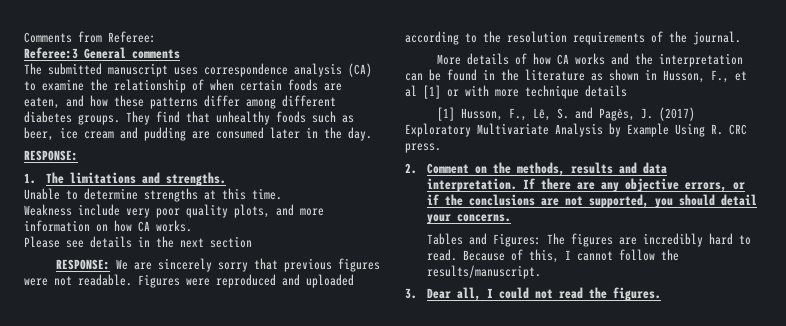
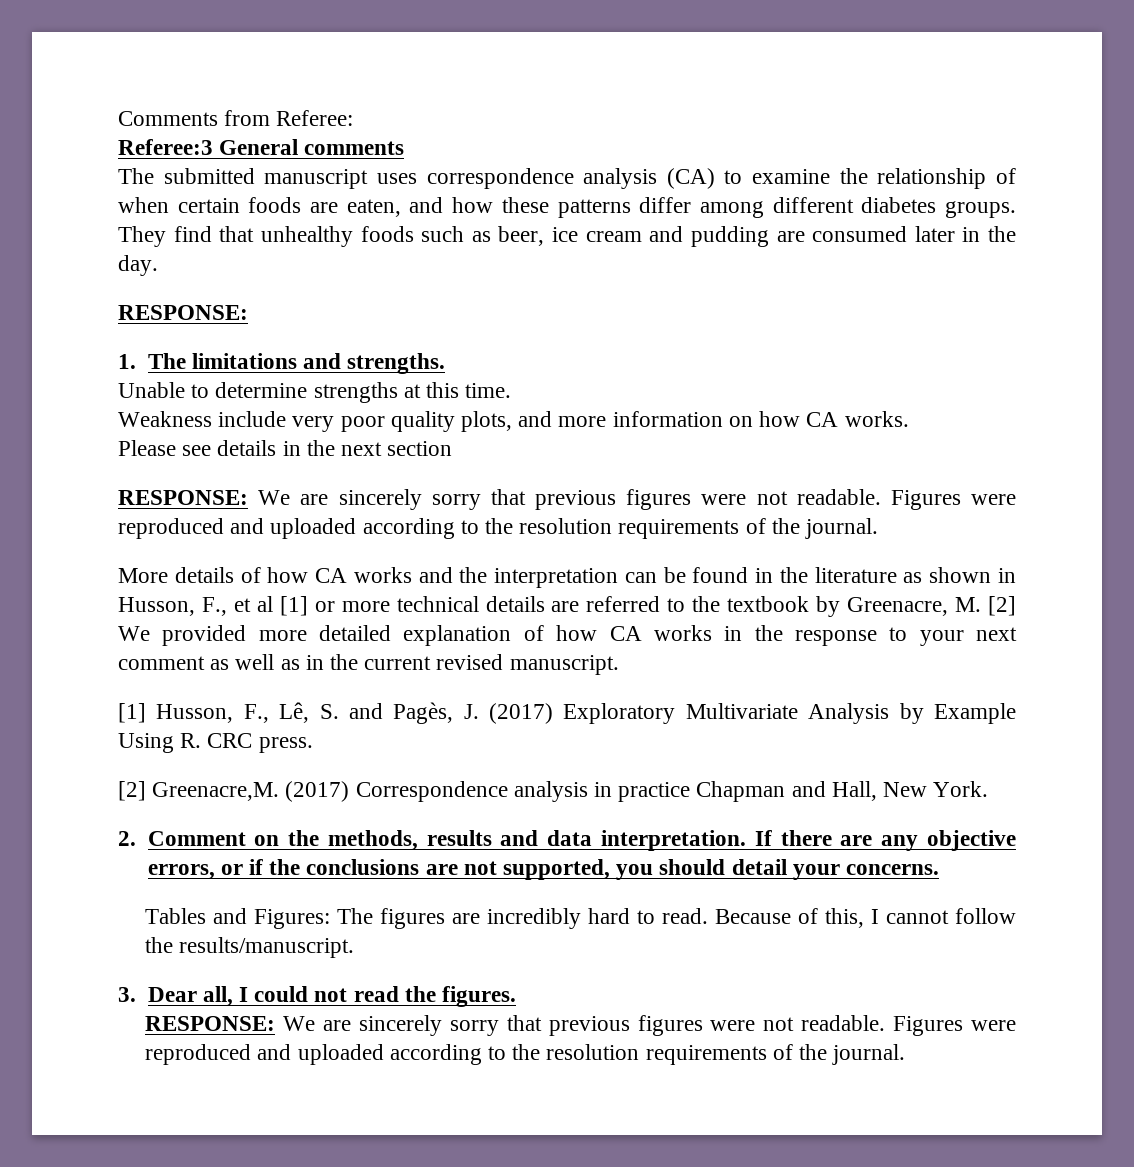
[465,85,627,99] with more technique details -> [341,596,1017,617] [118,625,1018,646] [118,654,619,675] more technical details are referred to the textbook by Greenacre, M. [2] We provided more detailed explanation of how CA works in the response to your next comment as well as in the current revised manuscript.
(441, 148) none -> [118,781,989,802] // [2] Greenacre,M. (2017) Correspondence analysis in practice Chapman and Hall, New York.
(661, 294) none -> [145,1015,1016,1036] [145,1044,906,1065] // RESPONSE: We are sincerely sorry that previous figures were not readable. Figures were reproduced and uploaded according to the resolution requirements of the journal.

